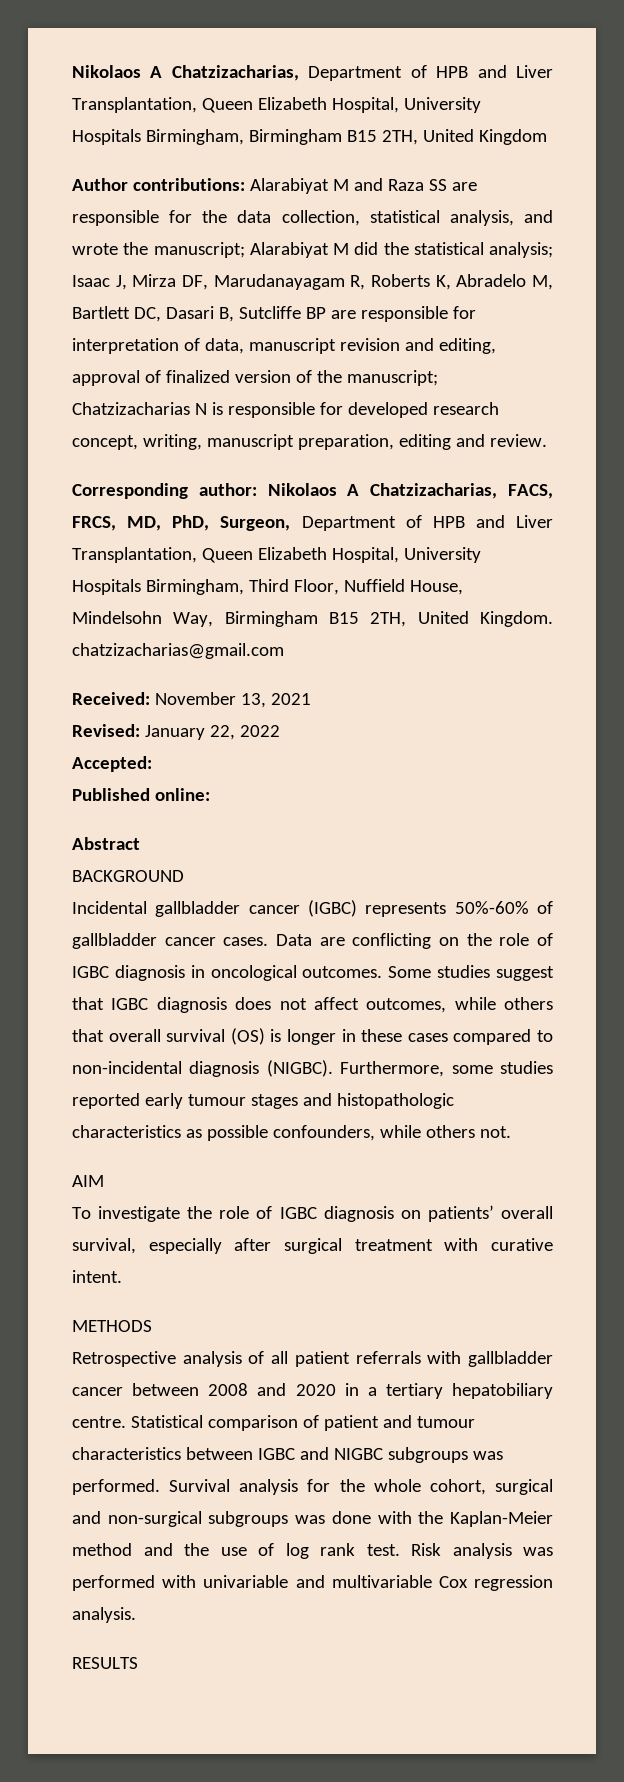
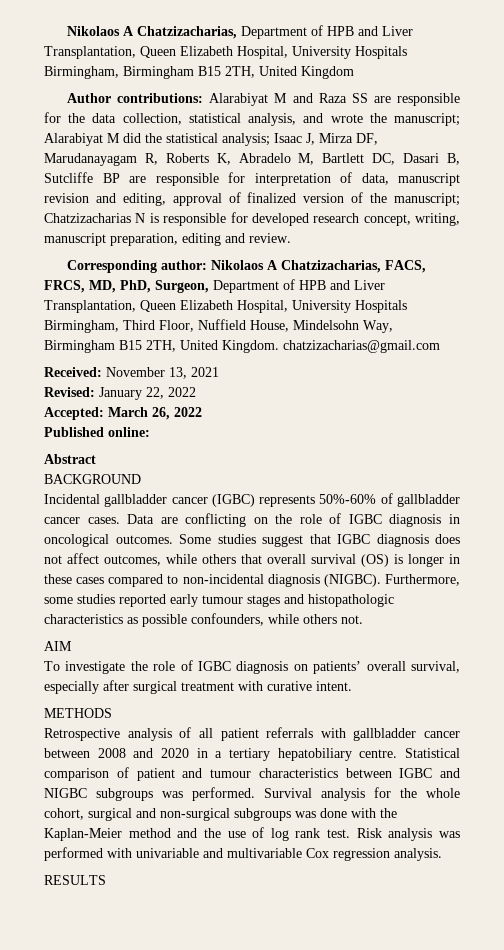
(152, 764) none -> [108,407,202,420] March 26, 2022

